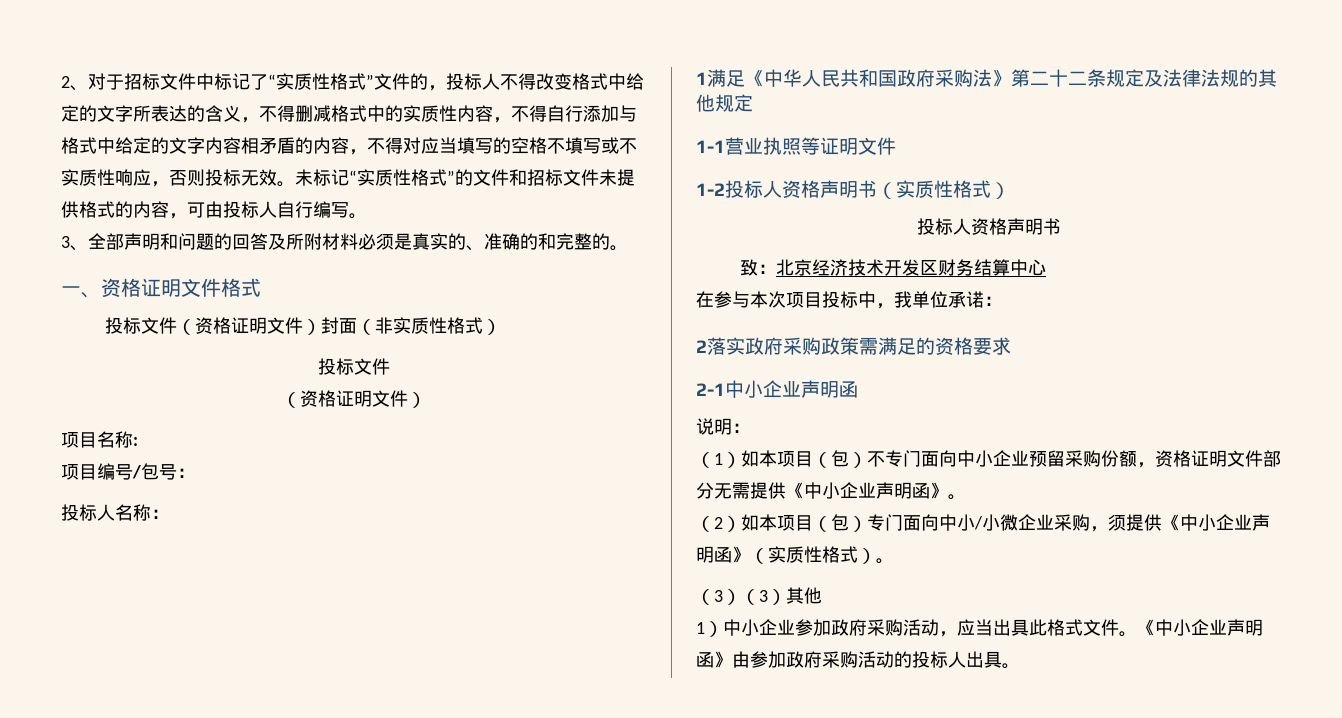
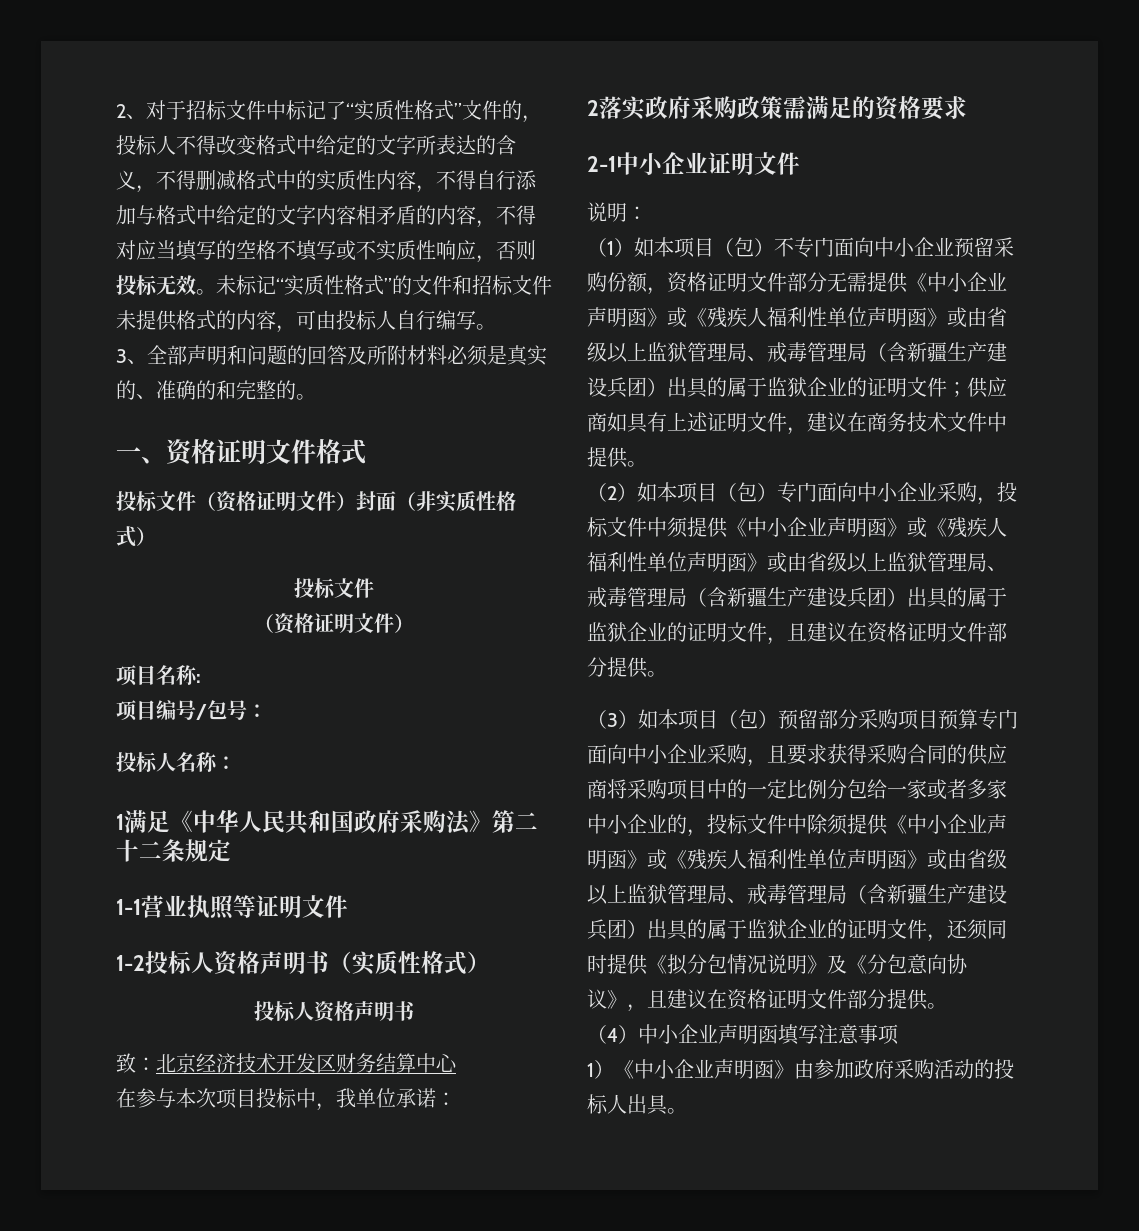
[1144,69,1277,87] [696,94,753,112] 及法律法规的其他规定 -> (231, 850) none
[801,380,858,398] 声明函 -> [708,152,800,175] 证明文件
(948, 490) none -> [667,307,1007,328] [587,342,1007,363] [587,377,1007,398] [587,412,1007,435] [587,447,628,468] 或《残疾人福利性单位声明函》或由省级以上监狱管理局、戒毒管理局（含新疆生产建设兵团）出具的属于监狱企业的证明文件；供应商如具有上述证明文件，建议在商务技术文件中提供
[974,514,1270,532] [696,546,894,564] [696,587,822,605] [696,619,1137,637] /小微企业采购，须提供《中小企业声明函》（实质性格式）。 // （3）（3）其他 // 1）中小企业参加政府采购活动，应当出具此格式文件。 -> [897,482,1017,505] [587,517,1007,538] [587,552,1007,573] [587,587,1007,608] [587,622,1007,645] [587,657,667,678] [587,709,1018,730] [587,744,1007,767] [587,779,1007,800] [587,814,1007,837] [587,849,1007,870] [587,884,1007,905] [587,919,1007,942] [587,954,968,975] [587,989,947,1012] [587,1024,899,1045] [587,1060,614,1079] 企业采购，投标文件中须提供《中小企业声明函》或《残疾人福利性单位声明函》或由省级以上监狱管理局、戒毒管理局（含新疆生产建设兵团）出具的属于监狱企业的证明文件，且建议在资格证明文件部分提供。 // （3）如本项目（包）预留部分采购项目预算专门面向中小企业采购，且要求获得采购合同的供应商将采购项目中的一定比例分包给一家或者多家中小企业的，投标文件中除须提供《中小企业声明函》或《残疾人福利性单位声明函》或由省级以上监狱管理局、戒毒管理局（含新疆生产建设兵团）出具的属于监狱企业的证明文件，还须同时提供《拟分包情况说明》及《分包意向协议》，且建议在资格证明文件部分提供。 // （4）中小企业声明函填写注意事项 // 1）

